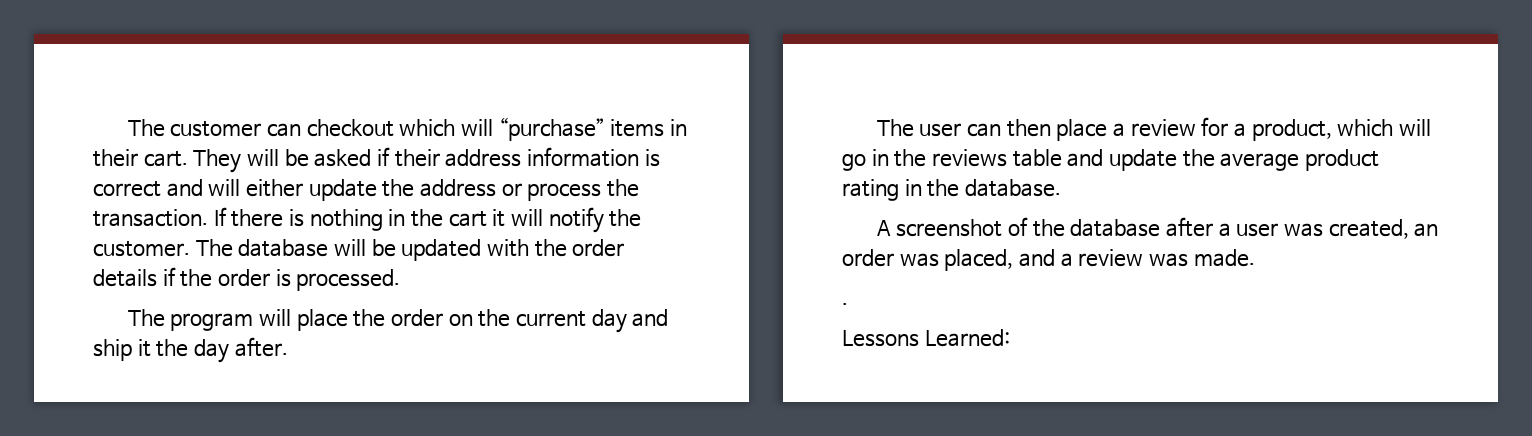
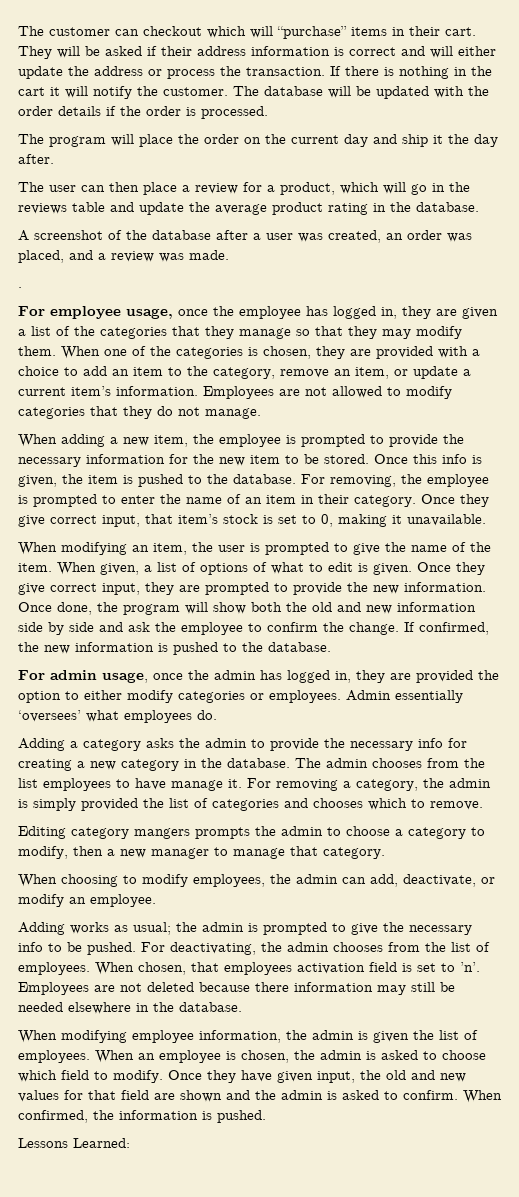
(848, 304) none -> [18,306,498,319] [18,326,462,339] [18,346,480,359] [18,366,471,379] [18,386,452,399] [18,406,261,419] [18,434,464,447] [18,454,482,467] [18,474,489,487] [18,494,489,507] [18,514,486,527] [18,542,491,555] [18,562,485,575] [18,582,486,595] [18,602,476,615] [18,622,489,635] [18,642,331,655] [18,670,499,683] [18,690,463,703] [18,710,217,723] [18,738,467,751] [18,758,485,771] [18,778,491,791] [18,798,483,811] [18,826,485,839] [18,846,385,859] [18,874,495,887] [18,894,156,907] [18,922,472,935] [18,942,490,955] [18,962,480,975] [18,982,455,995] [18,1002,242,1014] [18,1030,478,1043] [18,1050,486,1063] [18,1070,466,1083] [18,1090,502,1103] [18,1110,266,1123] // For employee usage, once the employee has logged in, they are given a list of the categories that they manage so that they may modify them. When one of the categories is chosen, they are provided with a choice to add an item to the category, remove an item, or update a current item’s information. Employees are not allowed to modify categories that they do not manage. // When adding a new item, the employee is prompted to provide the necessary information for the new item to be stored. Once this info is given, the item is pushed to the database. For removing, the employee is prompted to enter the name of an item in their category. Once they give correct input, that item’s stock is set to 0, making it unavailable. // When modifying an item, the user is prompted to give the name of the item. When given, a list of options of what to edit is given. Once they give correct input, they are prompted to provide the new information. Once done, the program will show both the old and new information side by side and ask the employee to confirm the change. If confirmed, the new information is pushed to the database. // For admin usage, once the admin has logged in, they are provided the option to either modify categories or employees. Admin essentially ‘oversees’ what employees do. // Adding a category asks the admin to provide the necessary info for creating a new category in the database. The admin chooses from the list employees to have manage it. For removing a category, the admin is simply provided the list of categories and chooses which to remove. // Editing category mangers prompts the admin to choose a category to modify, then a new manager to manage that category. // When choosing to modify employees, the admin can add, deactivate, or modify an employee. // Adding works as usual; the admin is prompted to give the necessary info to be pushed. For deactivating, the admin chooses from the list of employees. When chosen, that employees activation field is set to ’n’. Employees are not deleted because there information may still be needed elsewhere in the database. // When modifying employee information, the admin is given the list of employees. When an employee is chosen, the admin is asked to choose which field to modify. Once they have given input, the old and new values for that field are shown and the admin is asked to confirm. When confirmed, the information is pushed.

